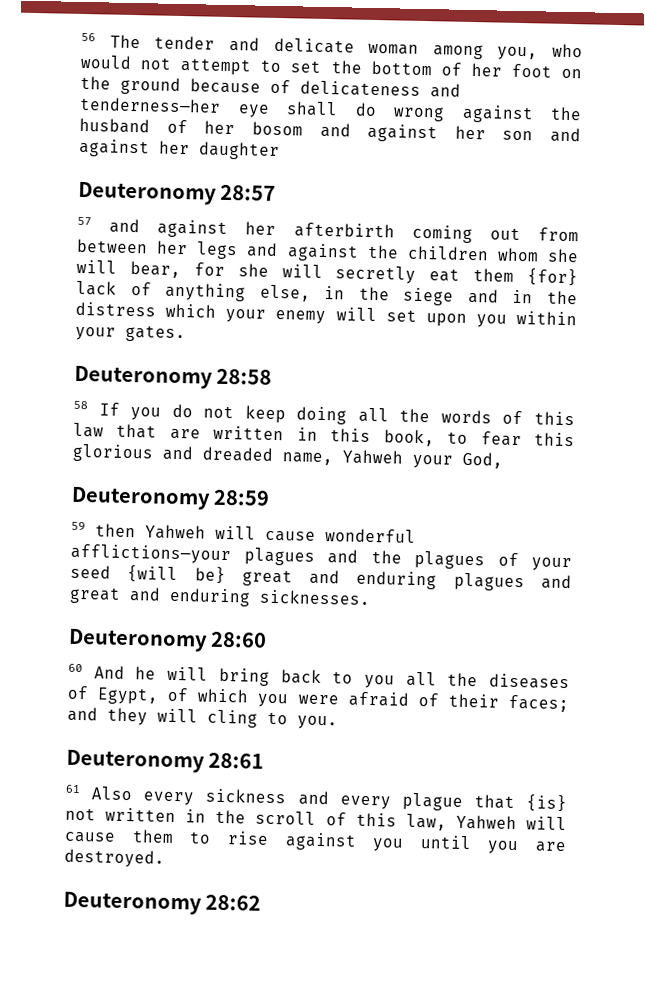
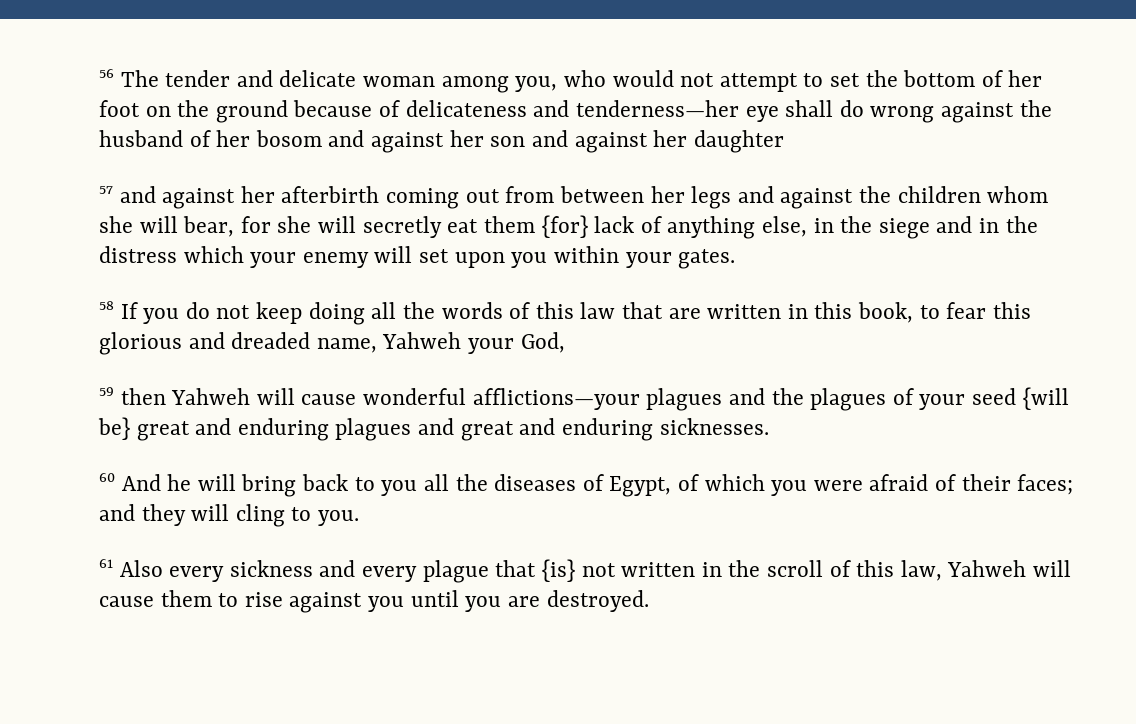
[78,181,277,205] // Deuteronomy 28:57 -> (784, 141) none
[74,365,273,389] // Deuteronomy 28:58 -> (736, 259) none
[71,486,271,510] // Deuteronomy 28:59 -> (565, 342) none
[68,628,268,652] // Deuteronomy 28:60 -> (769, 426) none
[66,749,265,773] // Deuteronomy 28:61 -> (360, 518) none
[63,891,262,915] // Deuteronomy 28:62 -> (649, 601) none

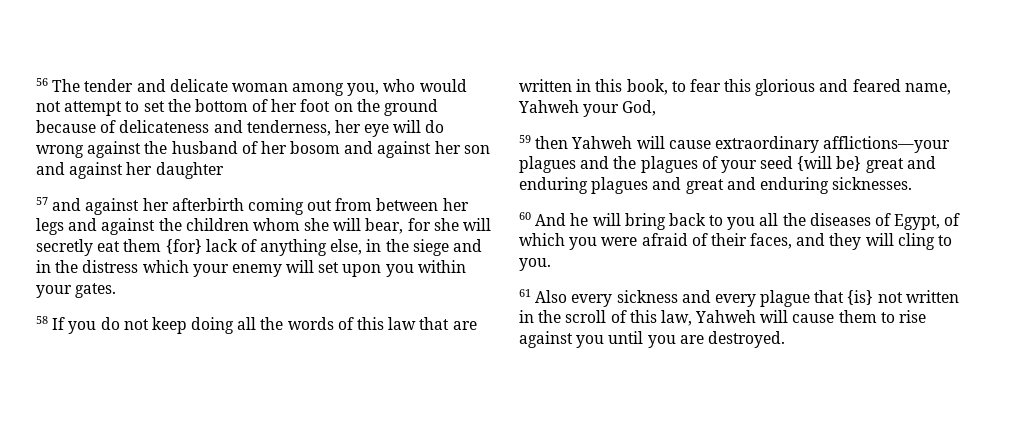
[575,100,834,122] tenderness—her eye shall -> [246,120,422,137] tenderness, her eye will
[231,332,311,349] dreaded -> [852,79,901,92] feared
[363,388,467,405] wonderful -> [714,136,819,153] extraordinary
[1017,474,1074,495] faces; -> [750,233,793,249] faces,

